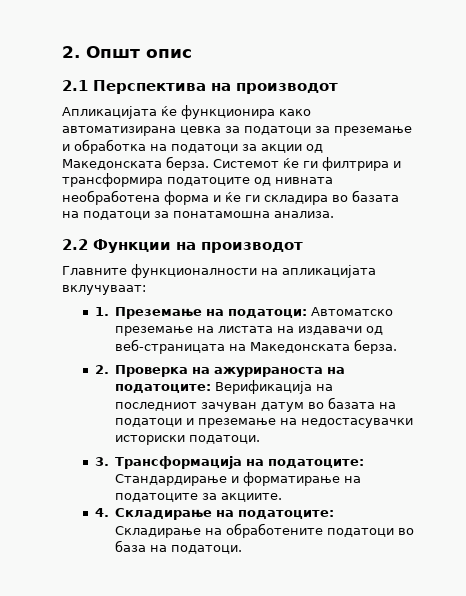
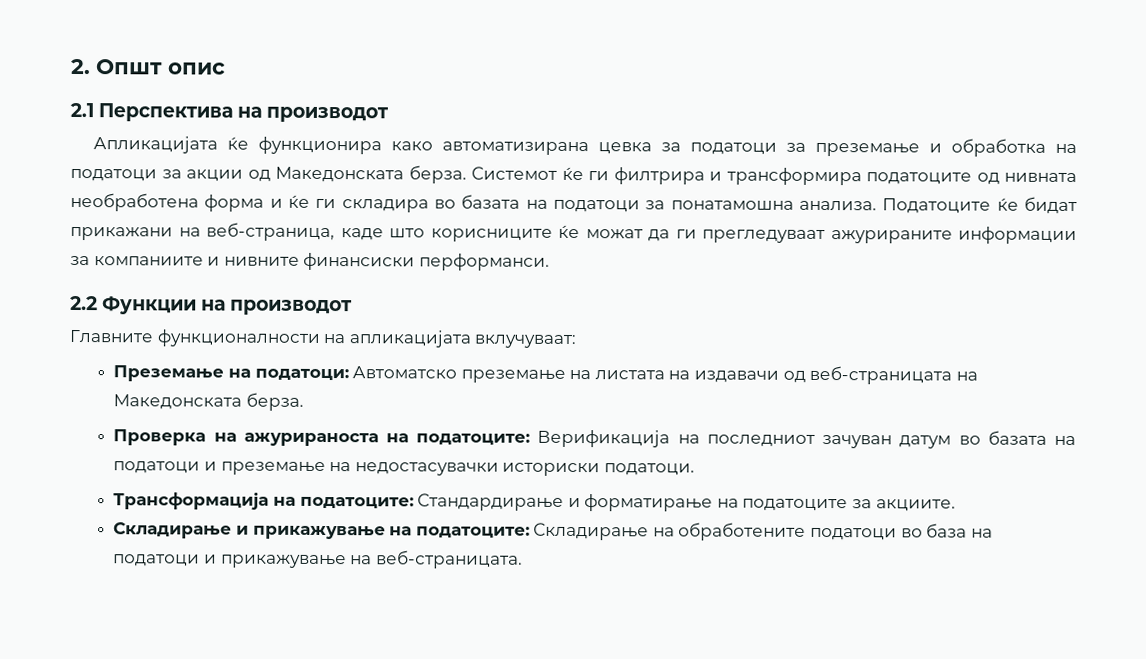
(334, 214) none -> [882,196,1078,215] [70,222,1077,245] [70,252,550,271] Податоците ќе бидат прикажани на веб-страница, каде што корисниците ќе можат да ги прегледуваат ажурираните информации за компаниите и нивните финансиски перформанси.
[94,307,109,316] 1. -> (577, 341) none
[94,365,109,374] 2. -> (304, 401) none
[94,457,109,466] 3. -> (695, 469) none
[94,508,212,520] 4. Складирање -> [113,522,386,540] Складирање и прикажување
[170,545,242,554] податоци. -> [113,550,523,569] податоци и прикажување на веб-страницата.

